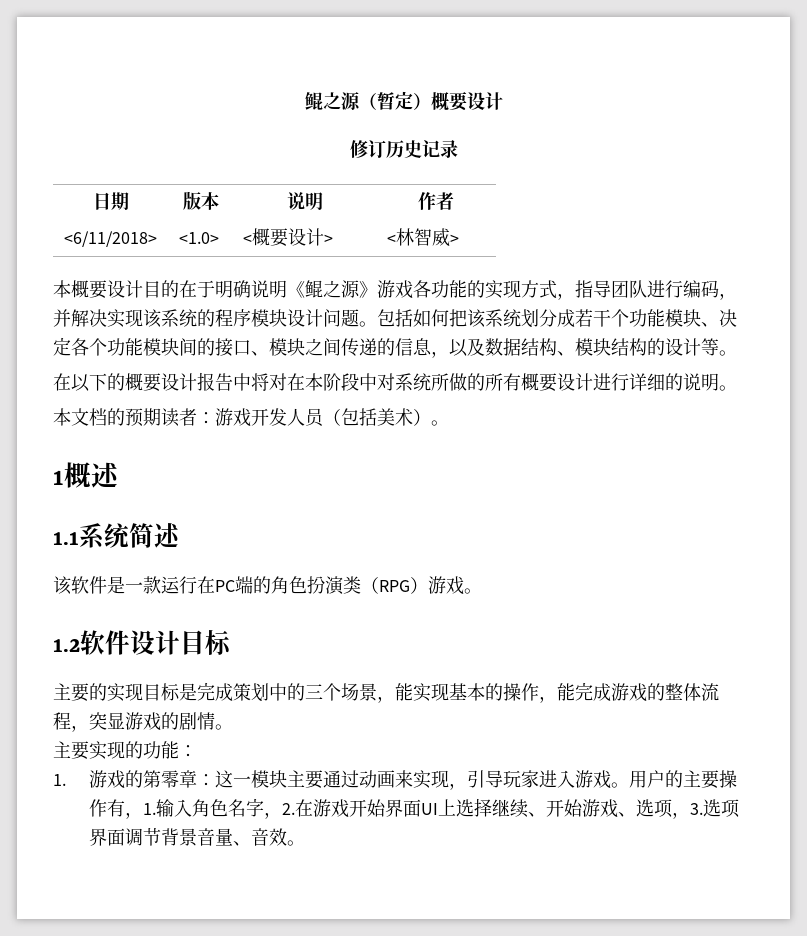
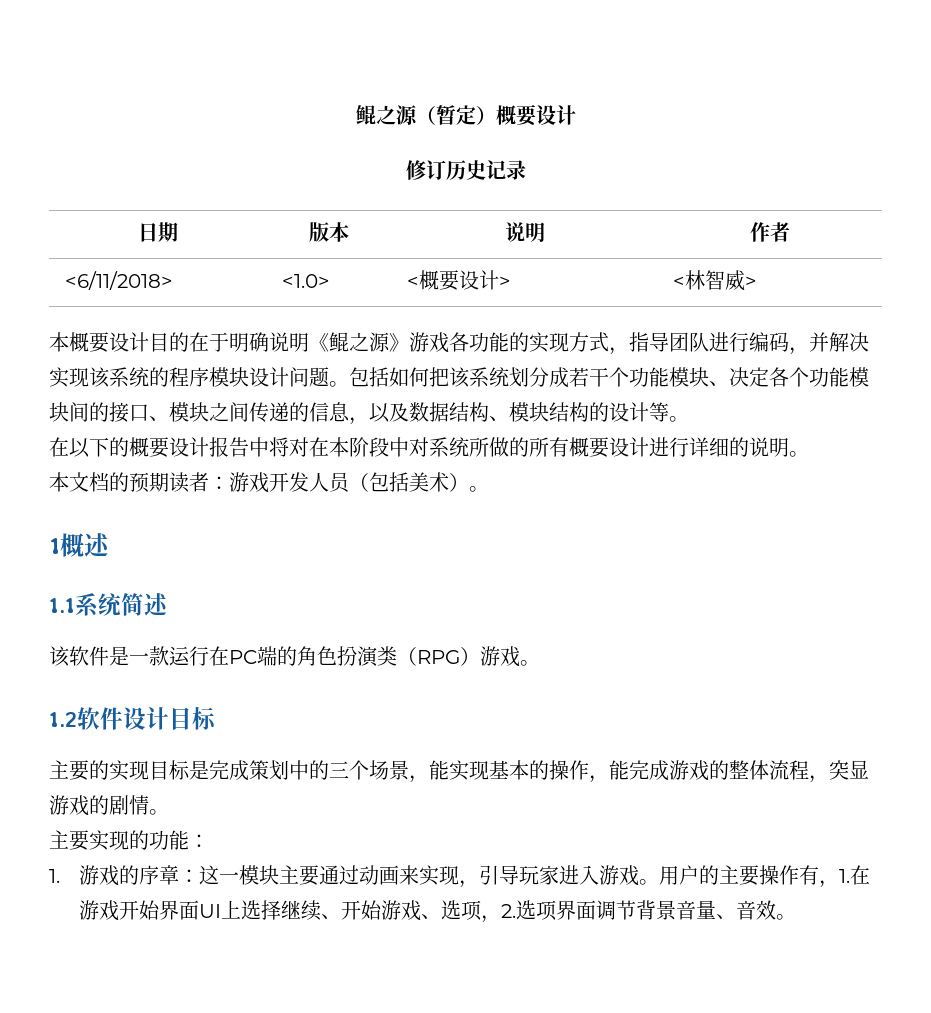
[142,770,179,788] 第零 -> [139,865,160,885] 序
[155,798,295,819] 输入角色名字，2. -> (851, 876) none
[689,803,703,815] 3. -> [501,904,517,918] 2.

